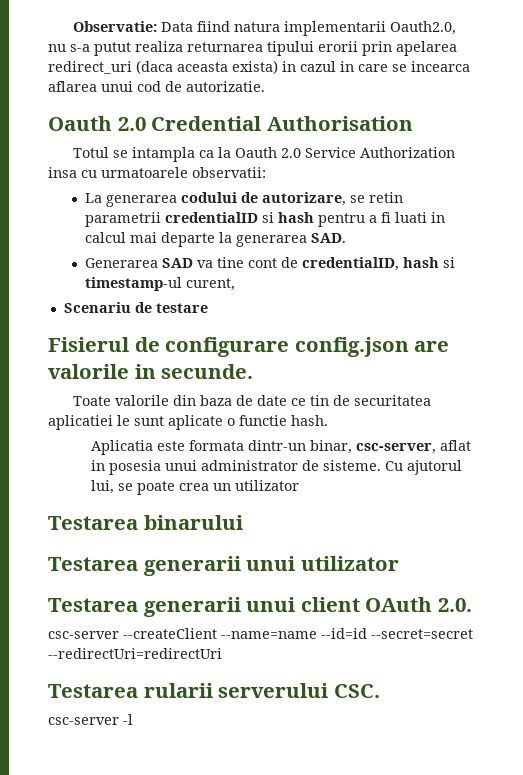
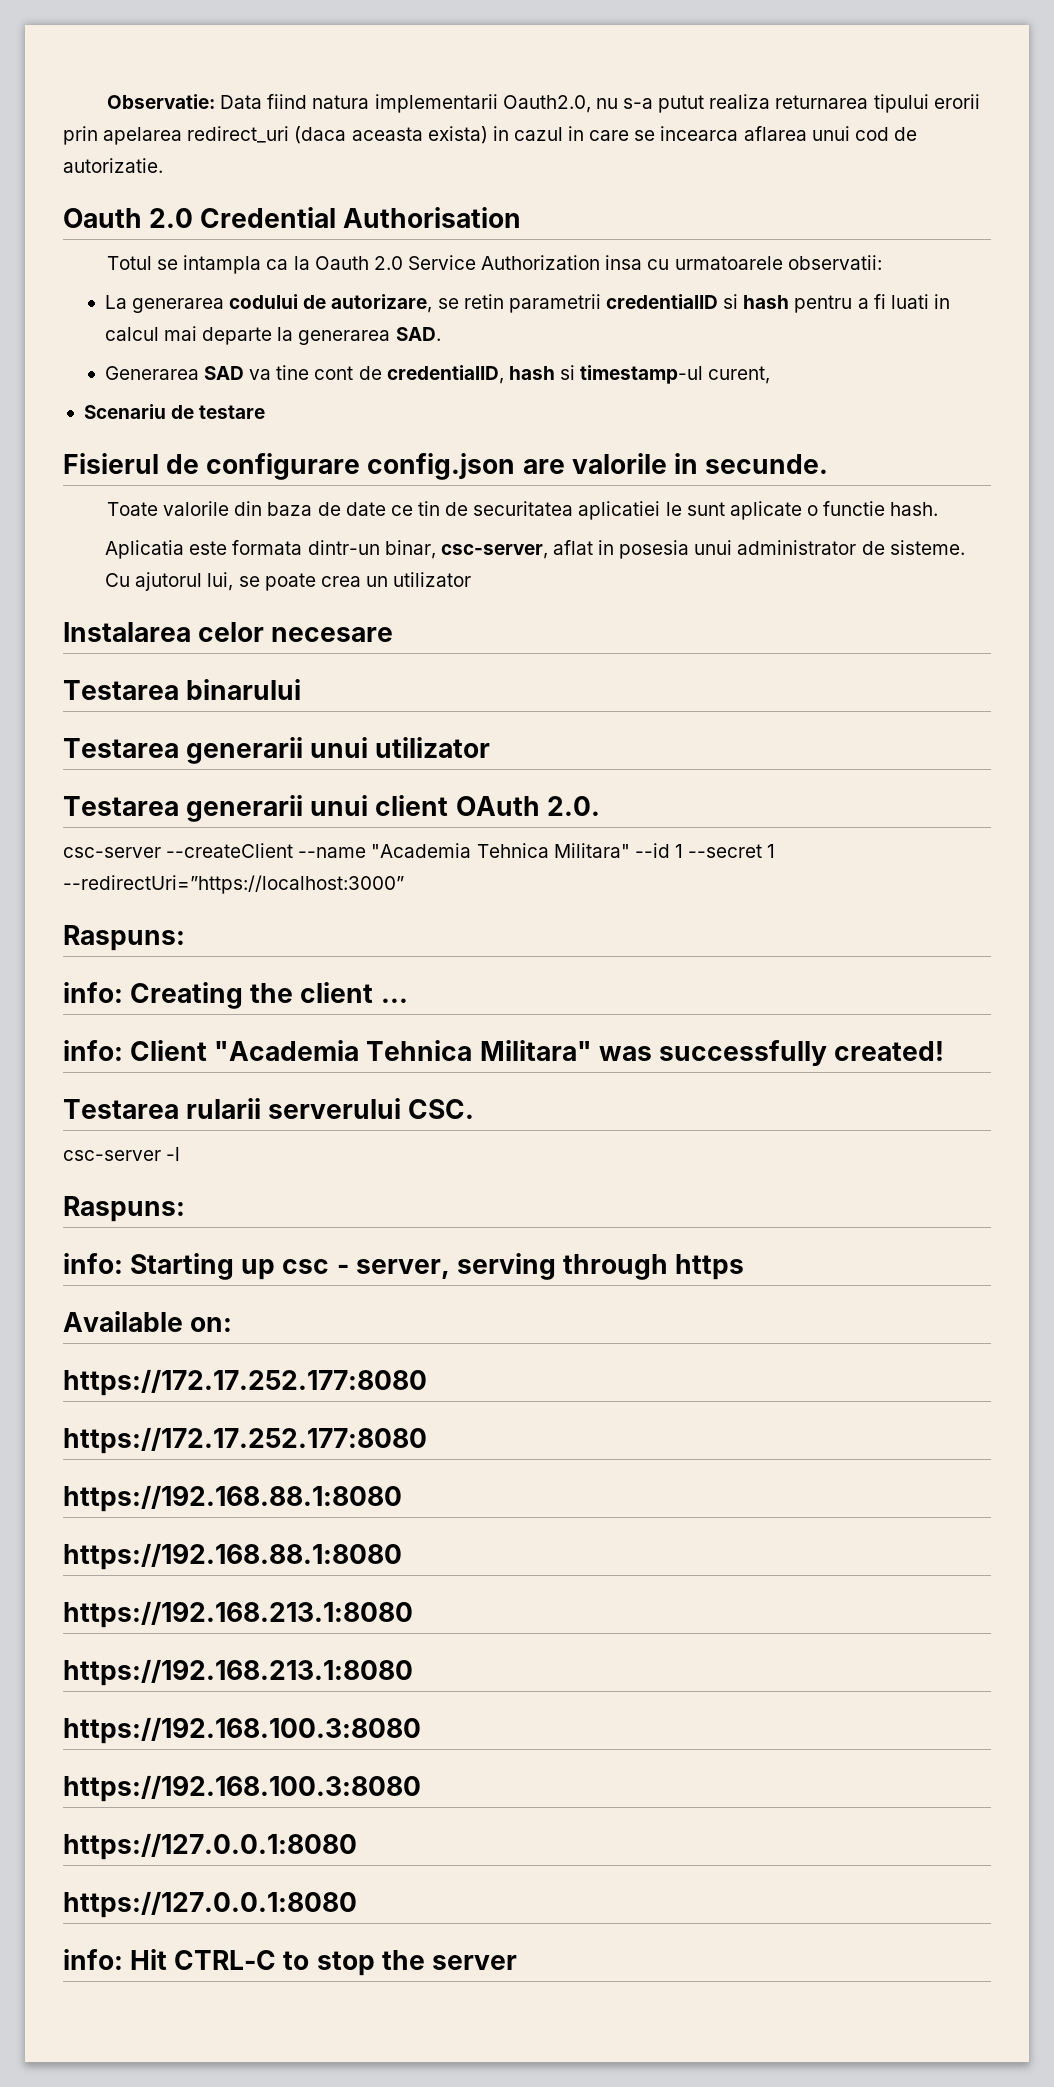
(300, 485) none -> [63,622,394,642] // Instalarea celor necesare
[221,628,473,639] [48,648,222,659] --name=name --id=id --secret=secret --redirectUri=redirectUri -> [298,843,776,858] [63,875,404,894] [63,925,185,951] [63,982,408,1009] [63,1040,945,1067] --name "Academia Tehnica Militara" --id 1 --secret 1 --redirectUri=”https://localhost:3000” // Raspuns: // info: Creating the client ... // info: Client "Academia Tehnica Militara" was successfully created!
(133, 719) none -> [63,1196,185,1222] [63,1253,745,1280] [63,1311,233,1332] [63,1369,427,1396] [63,1427,427,1454] [63,1485,402,1512] [63,1543,402,1570] [63,1601,413,1628] [63,1659,413,1686] [63,1717,421,1744] [63,1775,421,1802] [63,1833,357,1860] [63,1891,357,1918] [63,1949,517,1976] // Raspuns: // info: Starting up csc - server, serving through https // Available on: // https://172.17.252.177:8080 // https://172.17.252.177:8080 // https://192.168.88.1:8080 // https://192.168.88.1:8080 // https://192.168.213.1:8080 // https://192.168.213.1:8080 // https://192.168.100.3:8080 // https://192.168.100.3:8080 // https://127.0.0.1:8080 // https://127.0.0.1:8080 // info: Hit CTRL-C to stop the server

